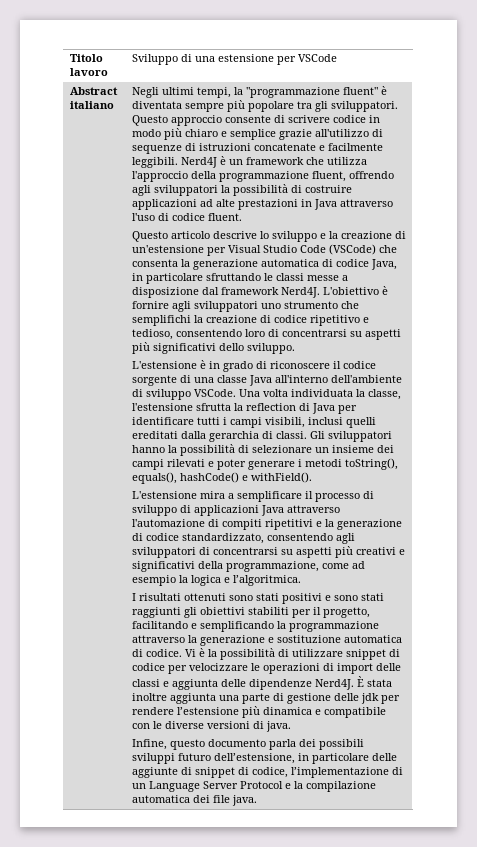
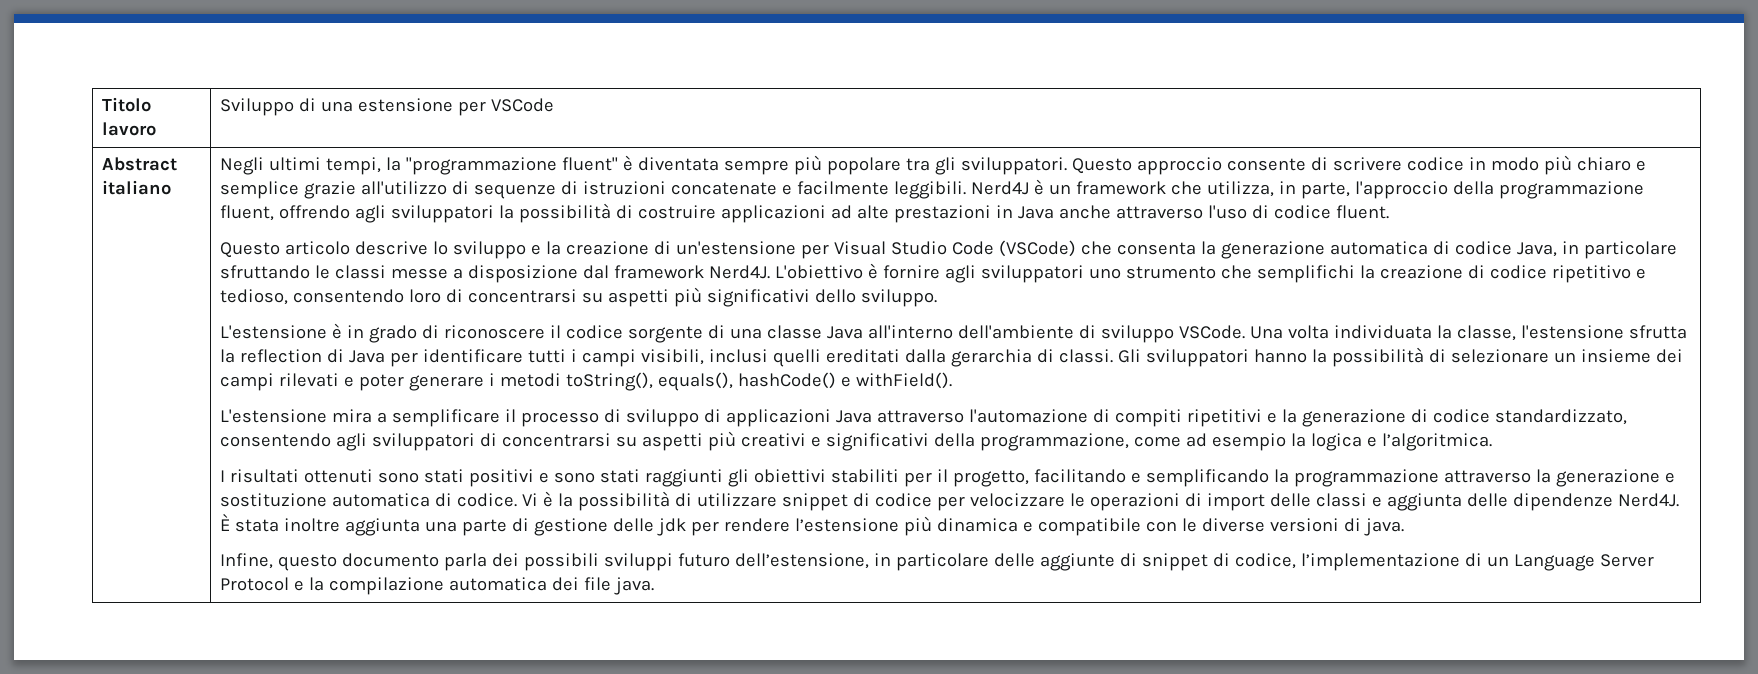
[326,157,367,165] utilizza -> [1207,181,1351,199] utilizza, in parte,
(337, 204) none -> [1059,205,1112,219] anche

